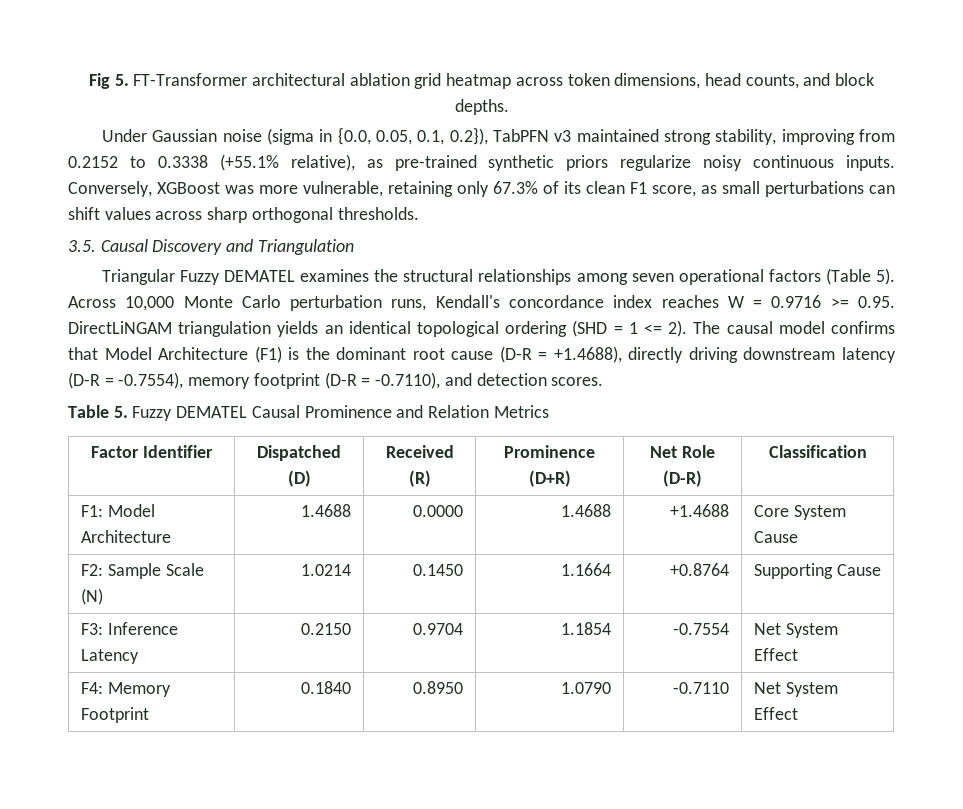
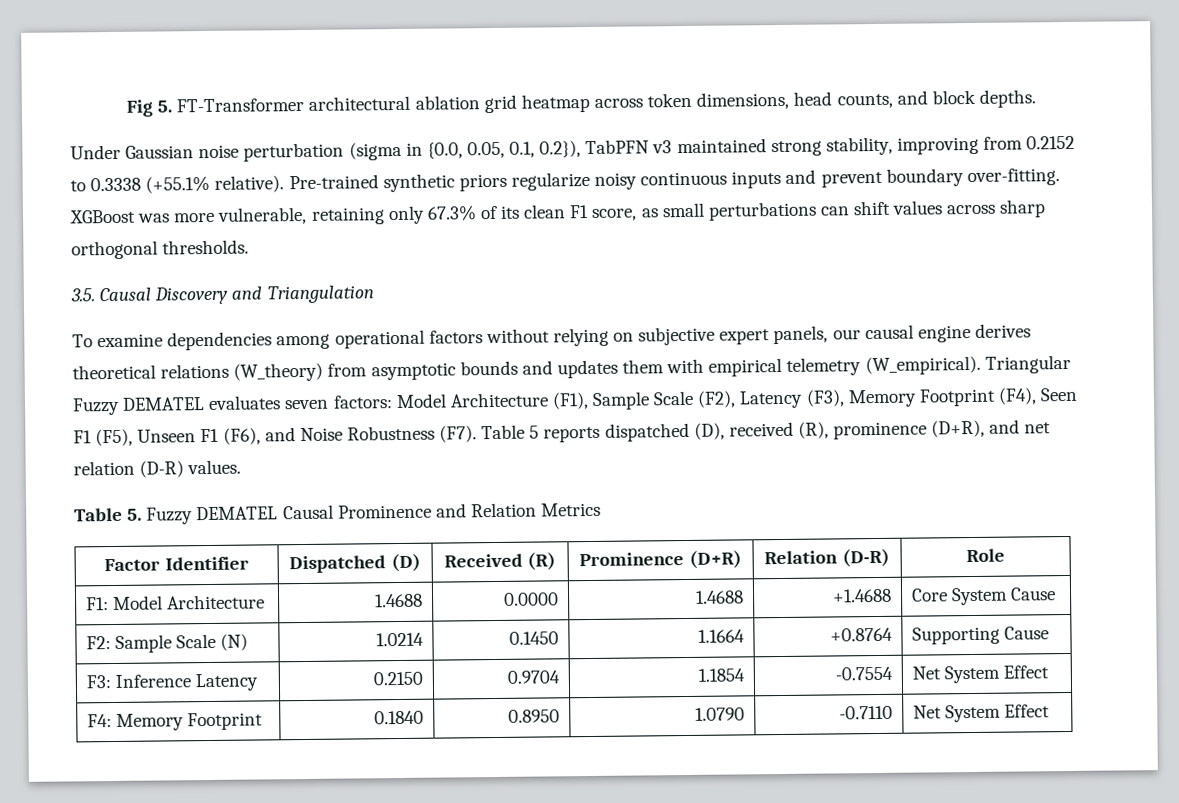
(262, 135) none -> [243,142,345,162] perturbation
[290,154,477,171] relative), as pre-trained -> [214,174,379,193] relative). Pre-trained
[846,155,895,171] [68,181,152,197] inputs. Conversely, -> [731,168,1060,189] inputs and prevent boundary over-fitting.
[101,268,895,285] [68,295,896,311] [68,320,896,337] [68,346,896,363] [68,372,604,389] Triangular Fuzzy DEMATEL examines the structural relationships among seven operational factors (Table 5). Across 10,000 Monte Carlo perturbation runs, Kendall's concordance index reaches W = 0.9716 >= 0.95. DirectLiNGAM triangulation yields an identical topological ordering (SHD = 1 <= 2). The causal model confirms that Model Architecture (F1) is the dominant root cause (D-R = +1.4688), directly driving downstream latency (D-R = -0.7554), memory footprint (D-R = -0.7110), and detection scores. -> [72,323,1031,351] [72,354,1071,382] [72,387,1079,416] [73,419,1052,447] [73,459,242,478] To examine dependencies among operational factors without relying on subjective expert panels, our causal engine derives theoretical relations (W_theory) from asymptotic bounds and updates them with empirical telemetry (W_empirical). Triangular Fuzzy DEMATEL evaluates seven factors: Model Architecture (F1), Sample Scale (F2), Latency (F3), Memory Footprint (F4), Seen F1 (F5), Unseen F1 (F6), and Noise Robustness (F7). Table 5 reports dispatched (D), received (R), prominence (D+R), and net relation (D-R) values.
[650,445,715,458] Net Role -> [764,550,839,565] Relation
[768,445,867,458] Classification -> [966,548,1005,563] Role

